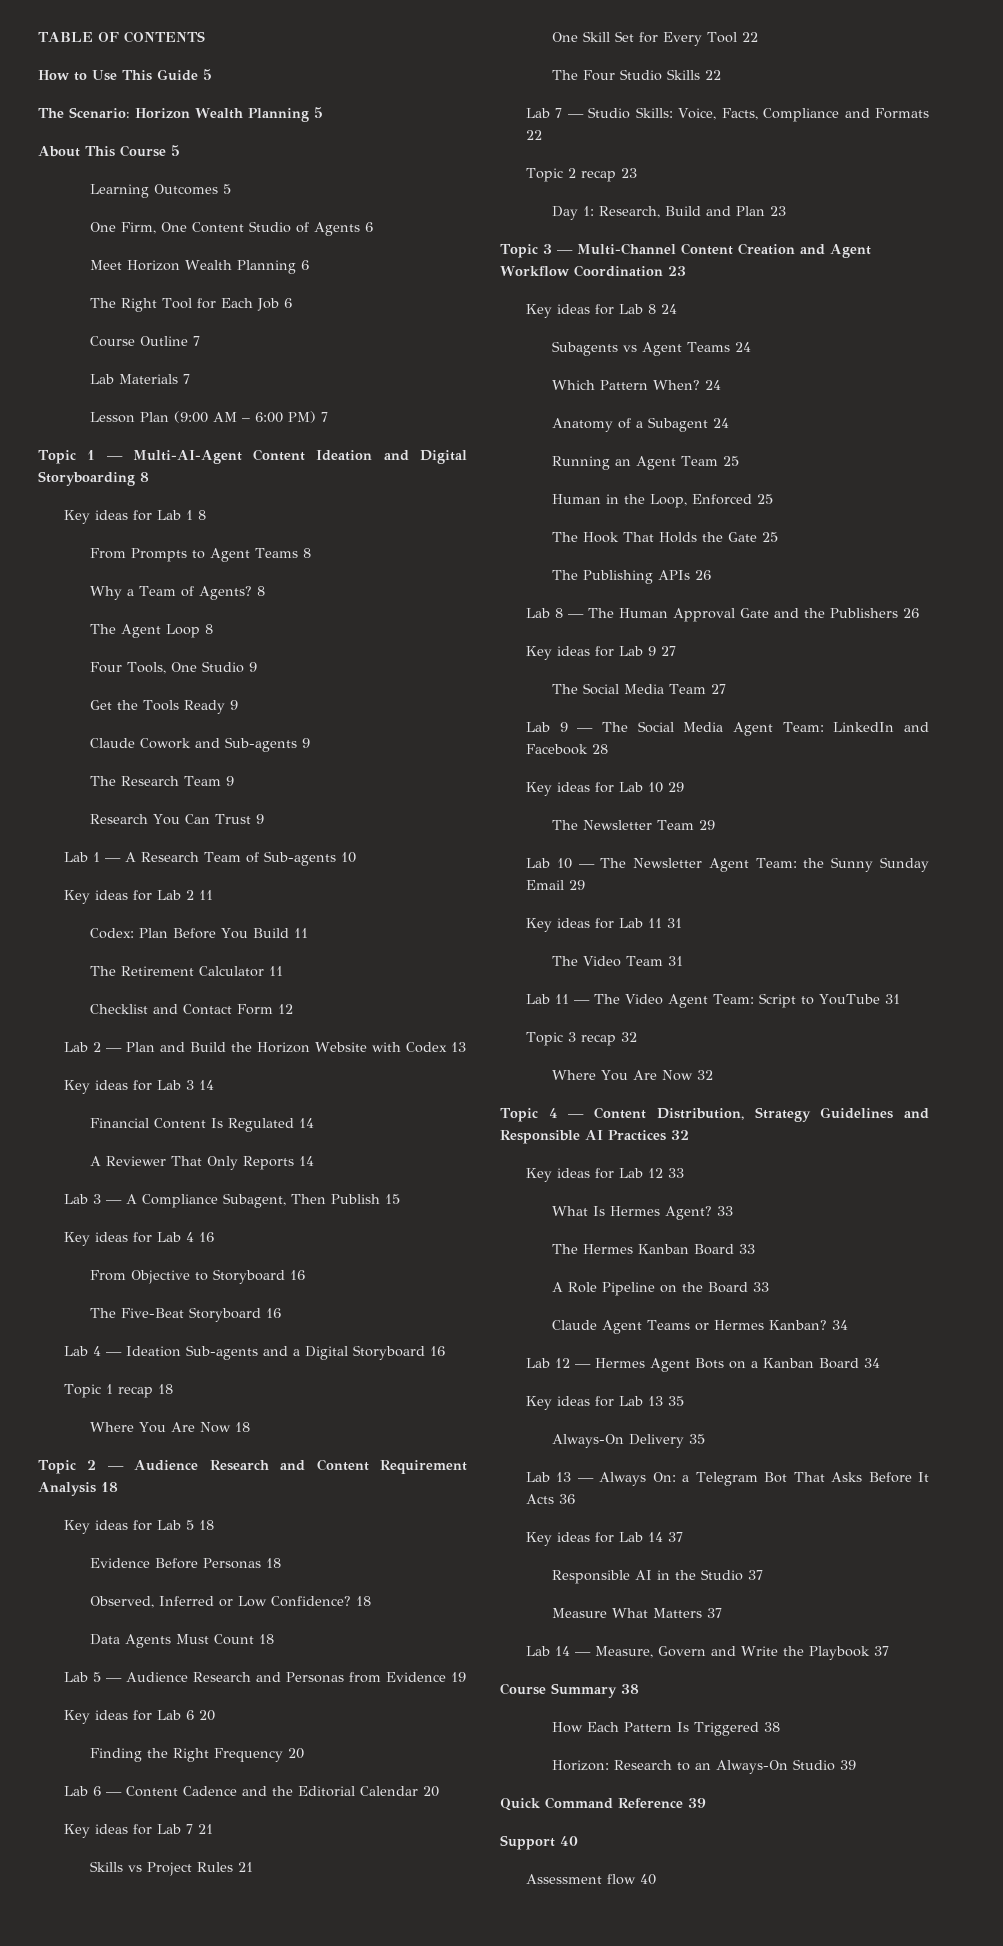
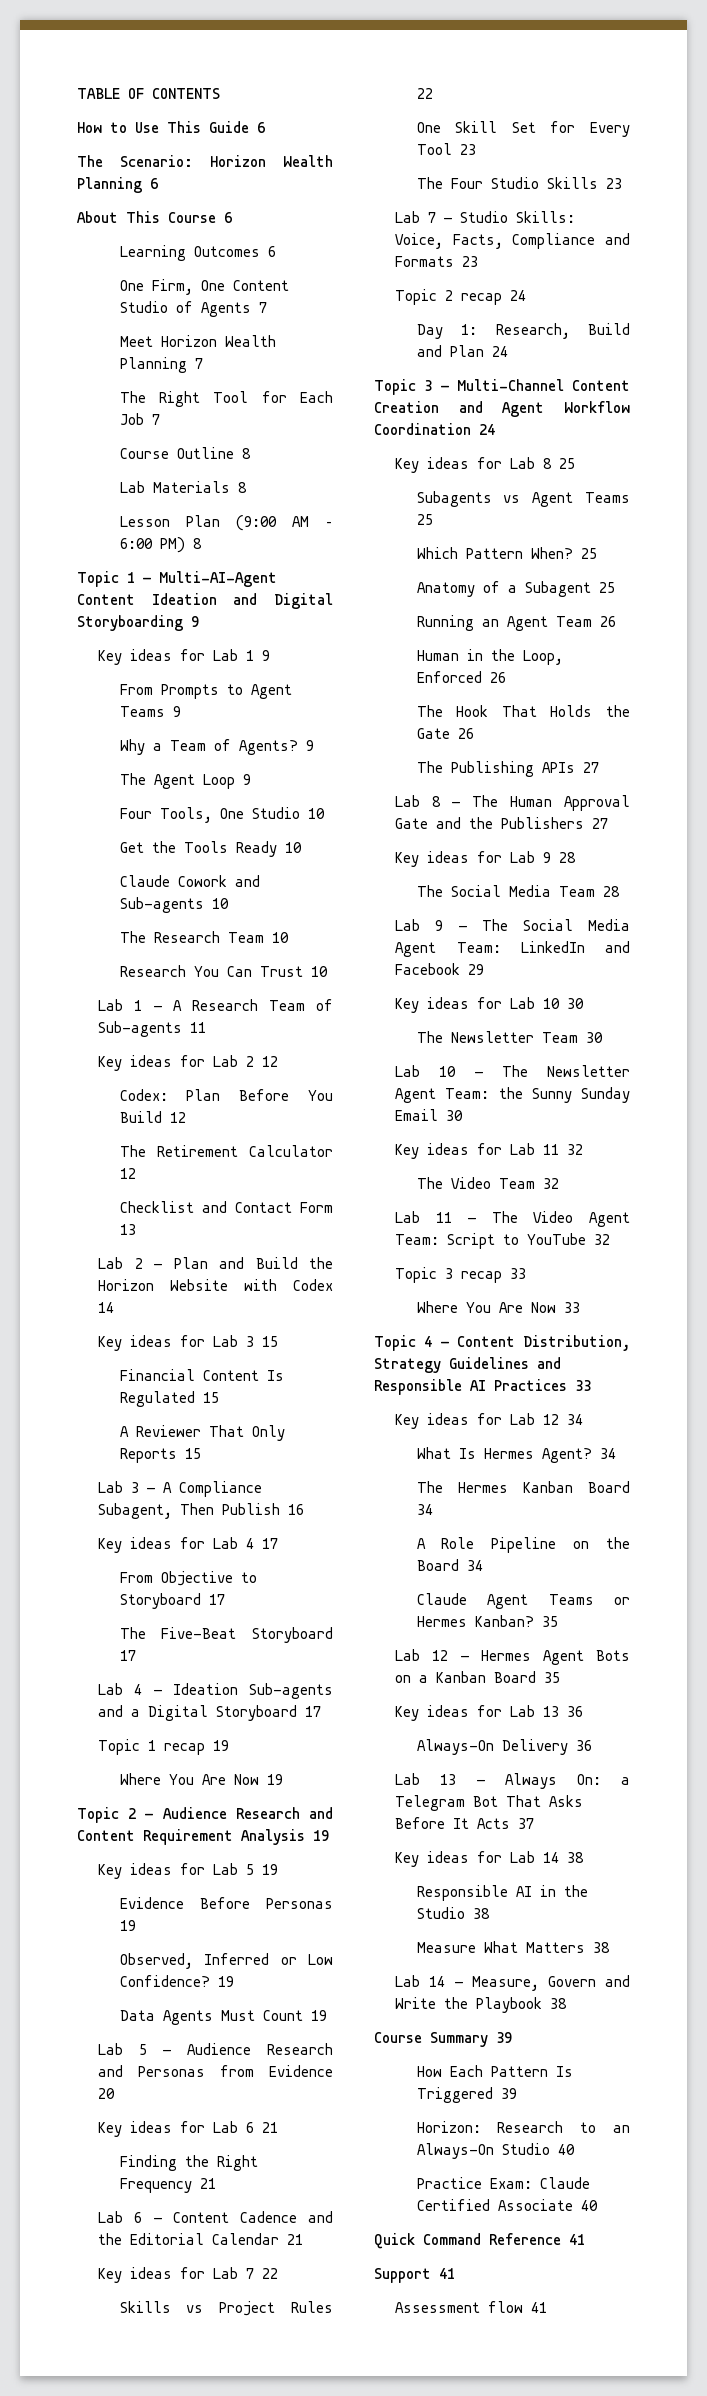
[203,69,212,80] 5 -> [257,122,265,133] 6
[313,107,323,118] 5 -> [150,178,158,189] 6
[171,145,180,156] 5 -> [224,212,232,223] 6
[222,184,231,194] 5 -> [267,246,276,257] 6
[364,222,373,232] 6 -> [258,302,267,313] 7
[300,260,309,270] 6 -> [194,358,203,369] 7
[283,298,292,308] 6 -> [151,414,160,425] 7
[192,336,200,346] 7 -> [241,448,251,459] 8
[182,374,190,384] 7 -> [237,482,247,493] 8
[320,412,328,422] 7 -> [192,538,202,549] 8
[140,472,149,482] 8 -> [191,616,199,627] 9
[197,510,206,520] 8 -> [262,650,271,661] 9
[302,548,311,558] 8 -> [172,706,181,717] 9
[256,586,265,596] 8 -> [305,740,314,751] 9
[204,624,213,634] 8 -> [242,774,251,785] 9
[248,662,257,672] 9 -> [307,808,325,819] 10
[229,700,238,710] 9 -> [284,842,302,853] 10
[301,738,310,748] 9 -> [211,898,229,909] 10
[225,776,234,786] 9 -> [271,932,289,943] 10
[255,814,264,824] 9 -> [310,966,328,977] 10
[340,852,356,863] 10 -> [190,1022,207,1033] 11
[198,890,213,900] 11 -> [262,1056,279,1067] 12
[293,928,308,938] 11 -> [169,1112,186,1123] 12
[268,966,283,976] 11 -> [119,1168,136,1179] 12
[277,1004,293,1014] 12 -> [119,1224,136,1235] 13
[450,1042,466,1052] 13 -> [98,1302,115,1313] 14
[198,1080,214,1090] 14 -> [262,1336,279,1347] 15
[298,1118,314,1128] 14 -> [202,1392,219,1403] 15
[298,1156,314,1166] 14 -> [184,1448,201,1459] 15
[384,1194,400,1204] 15 -> [288,1504,305,1515] 16
[198,1232,214,1242] 16 -> [262,1538,279,1549] 17
[289,1270,305,1280] 16 -> [208,1594,225,1605] 17
[265,1308,281,1318] 16 -> [119,1650,136,1661] 17
[429,1346,445,1356] 16 -> [305,1706,322,1717] 17
[157,1384,173,1394] [89,1422,250,1433] 18 // Where You Are Now 18 -> [213,1740,230,1751] [119,1773,283,1785] 19 // Where You Are Now 19
[101,1482,118,1492] 18 -> [313,1830,329,1841] 19
[198,1520,214,1530] 18 -> [262,1864,279,1875] 19
[265,1558,281,1568] 18 -> [119,1920,136,1931] 19
[355,1596,371,1606] 18 -> [217,1976,234,1987] 19
[258,1634,274,1644] 18 -> [310,2010,327,2021] 19
[450,1672,466,1682] 19 -> [98,2088,116,2099] 20
[198,1710,215,1721] 20 -> [262,2122,279,2133] 21
[287,1748,304,1759] 20 -> [199,2178,216,2189] 21
[422,1786,439,1797] 20 -> [287,2234,304,2245] 21
[197,1824,213,1834] 21 -> [262,2268,279,2279] 22
[237,1862,253,1872] 21 -> [416,88,433,99] 22
[741,32,758,42] 22 -> [459,144,476,155] 23
[704,70,721,80] 22 -> [605,178,622,189] 23
[525,130,542,140] 22 -> [462,256,479,267] 23
[620,168,637,178] 23 -> [510,290,527,301] 24
[769,206,786,216] 23 -> [491,346,508,357] 24
[667,266,686,276] 23 -> [479,424,495,435] 24
[660,304,677,314] 24 -> [559,458,576,469] 25
[734,342,751,352] 24 -> [416,514,433,525] 25
[704,380,721,390] 24 -> [580,548,597,559] 25
[712,418,729,428] 24 -> [598,582,615,593] 25
[722,456,739,466] 25 -> [599,616,616,627] 26
[756,494,773,504] 25 -> [489,672,506,683] 26
[761,532,778,542] 25 -> [457,728,474,739] 26
[694,570,711,580] 26 -> [582,762,599,773] 27
[902,608,919,618] 26 -> [592,818,609,829] 27
[660,646,676,656] 27 -> [559,852,577,863] 28
[710,684,726,694] 27 -> [602,886,620,897] 28
[591,744,608,754] 28 -> [468,964,485,975] 29
[667,782,684,792] 29 -> [567,998,585,1009] 30
[698,820,715,830] 29 -> [585,1032,603,1043] 30
[568,880,585,890] 29 -> [446,1110,464,1121] 30
[666,918,682,928] 31 -> [567,1144,584,1155] 32
[667,956,683,966] 31 -> [542,1178,559,1189] 32
[884,994,900,1004] 31 -> [594,1234,611,1245] 32
[620,1032,637,1042] [551,1070,713,1081] 32 // Where You Are Now 32 -> [510,1268,527,1279] [416,1301,580,1313] 33 // Where You Are Now 33
[671,1130,689,1140] 32 -> [575,1380,591,1391] 33
[667,1168,684,1178] 33 -> [567,1414,584,1425] 34
[716,1206,733,1216] 33 -> [599,1448,616,1459] 34
[738,1244,755,1254] 33 -> [416,1504,433,1515] 34
[752,1282,769,1292] 33 -> [466,1560,483,1571] 34
[831,1320,848,1330] 34 -> [541,1616,558,1627] 35
[863,1358,880,1368] 34 -> [544,1672,561,1683] 35
[667,1396,684,1406] 35 -> [567,1706,584,1717] 36
[688,1434,705,1444] 35 -> [575,1740,592,1751] 36
[558,1494,575,1504] 36 -> [518,1818,535,1829] 37
[667,1532,683,1542] 37 -> [567,1852,585,1863] 38
[747,1570,763,1580] 37 -> [472,1908,490,1919] 38
[706,1608,722,1618] 37 -> [592,1942,610,1953] 38
[873,1646,889,1656] 37 -> [550,1998,568,2009] 38
[621,1684,639,1694] 38 -> [496,2032,512,2043] 39
[763,1722,780,1732] 38 -> [500,2088,517,2099] 39
[839,1760,856,1770] 39 -> [557,2144,575,2155] [416,2177,590,2189] [416,2199,598,2211] 40 // Practice Exam: Claude Certified Associate 40
[688,1798,706,1808] 39 -> [569,2234,585,2245] 41
[560,1836,578,1846] 40 -> [439,2268,455,2279] 41
[639,1874,656,1885] 40 -> [531,2302,548,2313] 41

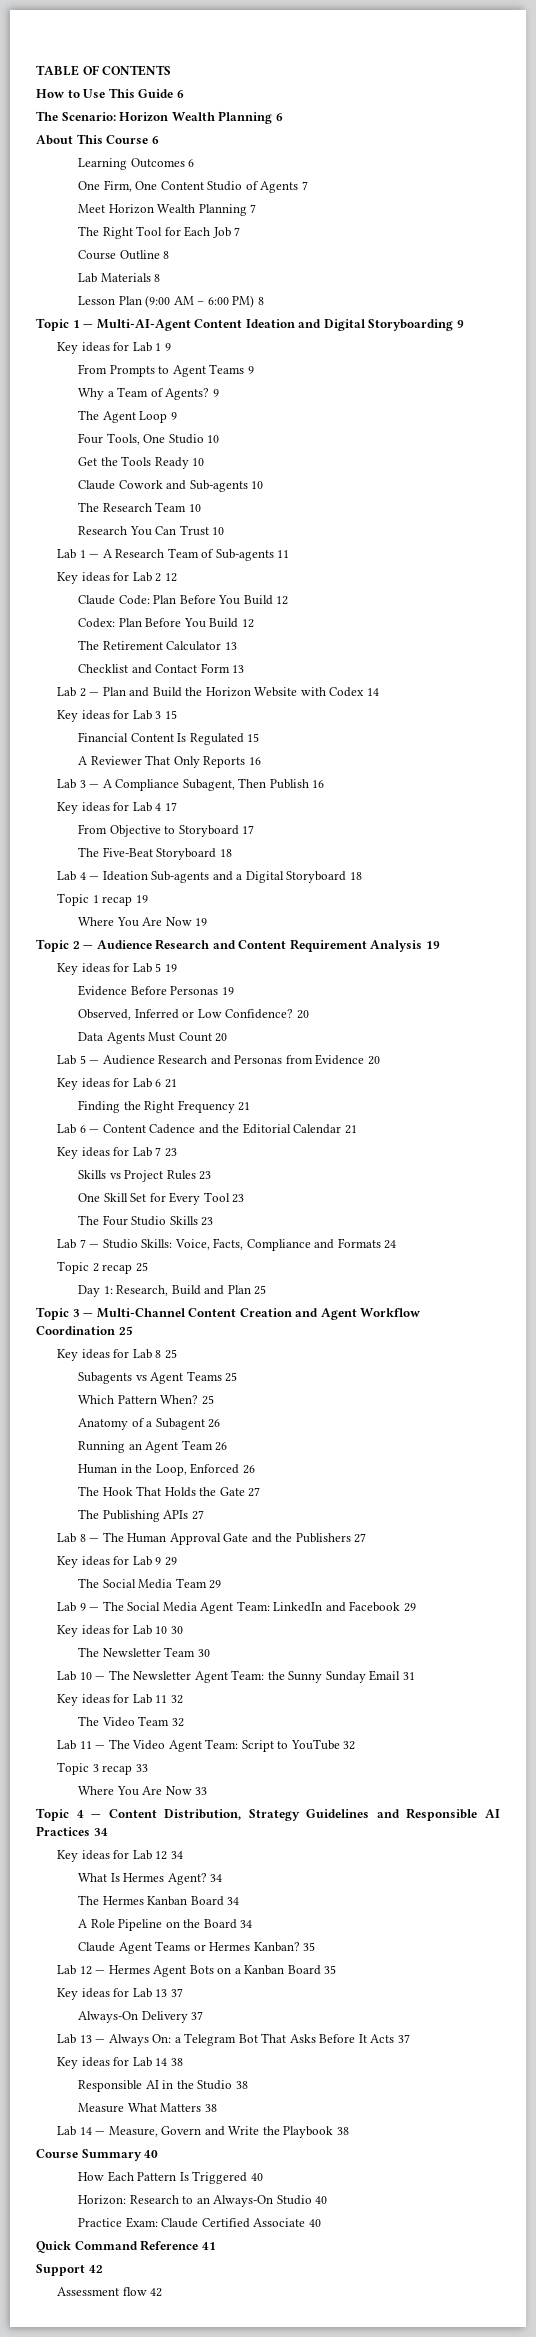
(279, 1061) none -> [78,595,289,605] // Claude Code: Plan Before You Build 12
[119,1168,136,1179] 12 -> [224,642,237,650] 13
[184,1448,201,1459] 15 -> [248,757,261,765] 16
[119,1650,136,1661] 17 -> [219,849,232,857] 18
[305,1706,322,1717] 17 -> [349,872,362,880] 18
[217,1976,234,1987] 19 -> [296,1010,309,1019] 20
[310,2010,327,2021] 19 -> [215,1033,228,1042] 20
[262,2268,279,2279] 22 -> [164,1148,177,1157] 23
[416,88,433,99] 22 -> [199,1171,212,1180] 23
[462,256,479,267] 23 -> [384,1240,397,1249] 24
[510,290,527,301] 24 -> [135,1262,148,1272] 25
[491,346,508,357] 24 -> [254,1285,267,1295] 25
[479,424,495,435] 24 -> [118,1326,133,1335] 25
[598,582,615,593] 25 -> [208,1419,221,1428] 26
[457,728,474,739] 26 -> [248,1487,261,1497] 27
[559,852,577,863] 28 -> [164,1557,177,1566] 29
[602,886,620,897] 28 -> [209,1580,222,1589] 29
[446,1110,464,1121] 30 -> [402,1672,415,1680] 31
[575,1380,591,1391] 33 -> [93,1828,108,1836] 34
[567,1706,584,1717] 36 -> [170,1988,183,1997] 37
[575,1740,592,1751] 36 -> [191,2011,204,2020] 37
[496,2032,512,2043] 39 -> [144,2150,159,2158] 40
[500,2088,517,2099] 39 -> [250,2173,263,2181] 40
[439,2268,455,2279] 41 -> [88,2265,103,2273] 42
[531,2302,548,2313] 41 -> [150,2288,163,2297] 42

